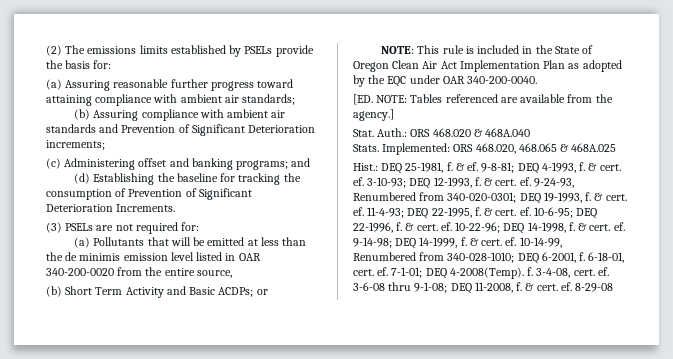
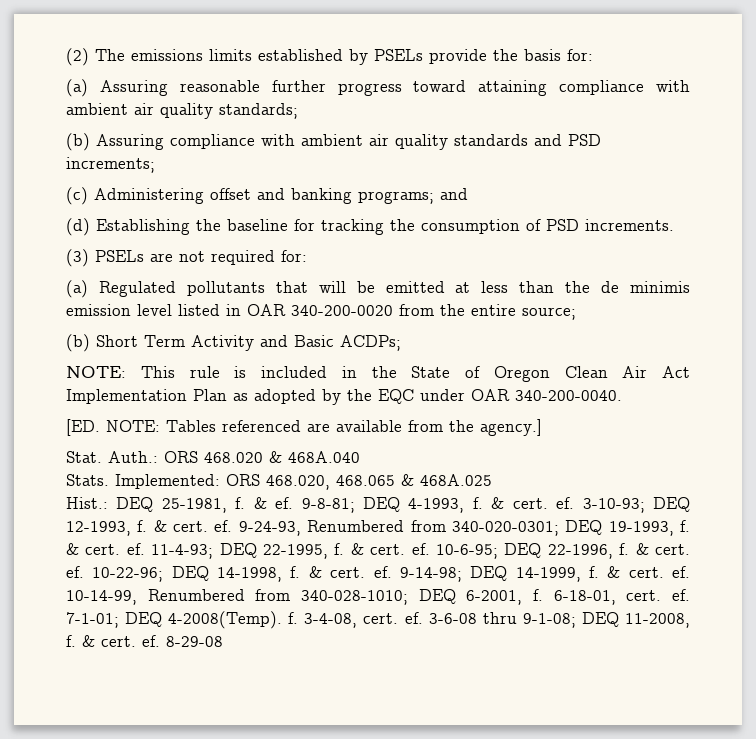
(239, 99) none -> [160,103,213,119] quality
(286, 114) none -> [395,134,448,150] quality
[121,124,316,136] Prevention of Significant Deterioration -> [568,134,601,146] PSD
[128,188,252,200] [46,204,176,212] Prevention of Significant Deterioration Increments. -> [546,219,674,231] PSD increments.
[93,237,145,246] Pollutants -> [98,281,265,297] Regulated pollutants
[196,270,232,278] source, -> [522,307,576,320] source;
[256,289,268,295] or -> (401, 343) none

